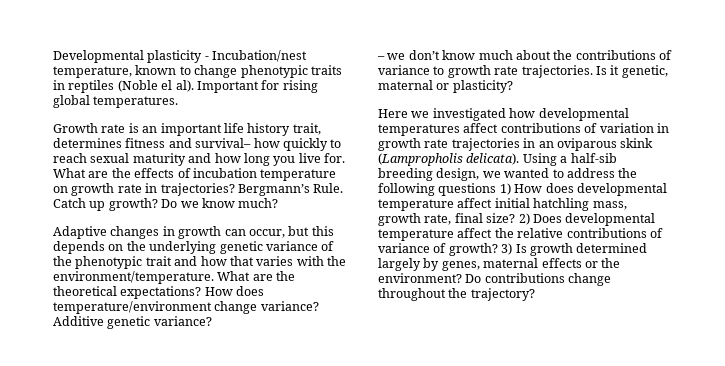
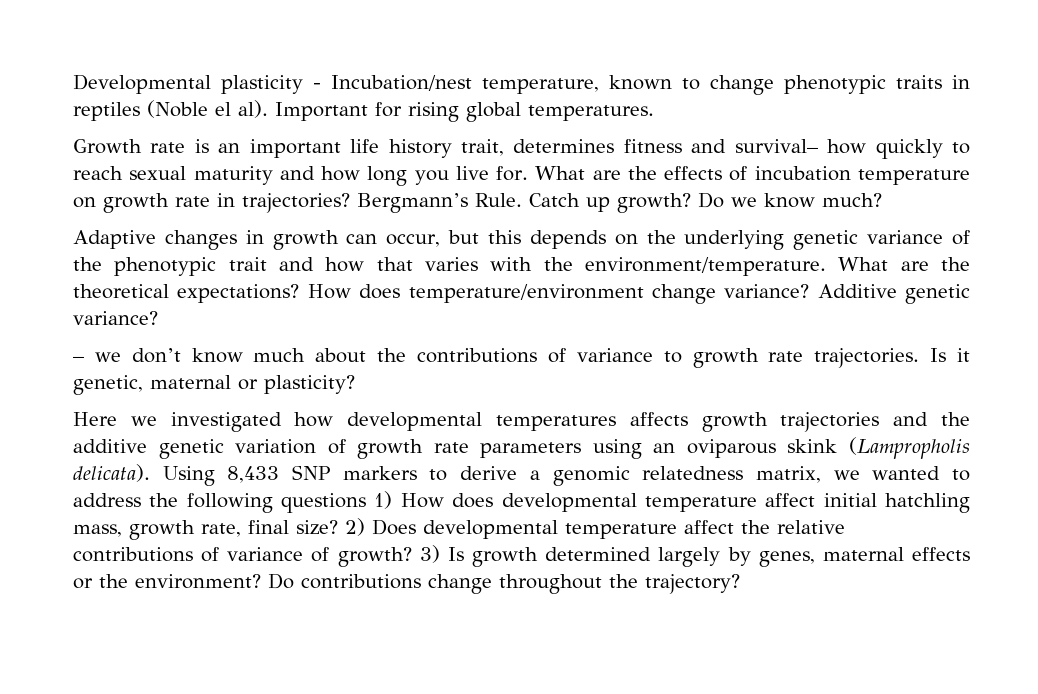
[463,123,669,133] [378,138,536,151] affect contributions of variation in growth rate trajectories in -> [629,412,970,432] [73,439,642,459] affects growth trajectories and the additive genetic variation of growth rate parameters using
[560,153,617,163] [378,168,480,181] a half-sib breeding design, -> [227,465,821,486] 8,433 SNP markers to derive a genomic relatedness matrix,

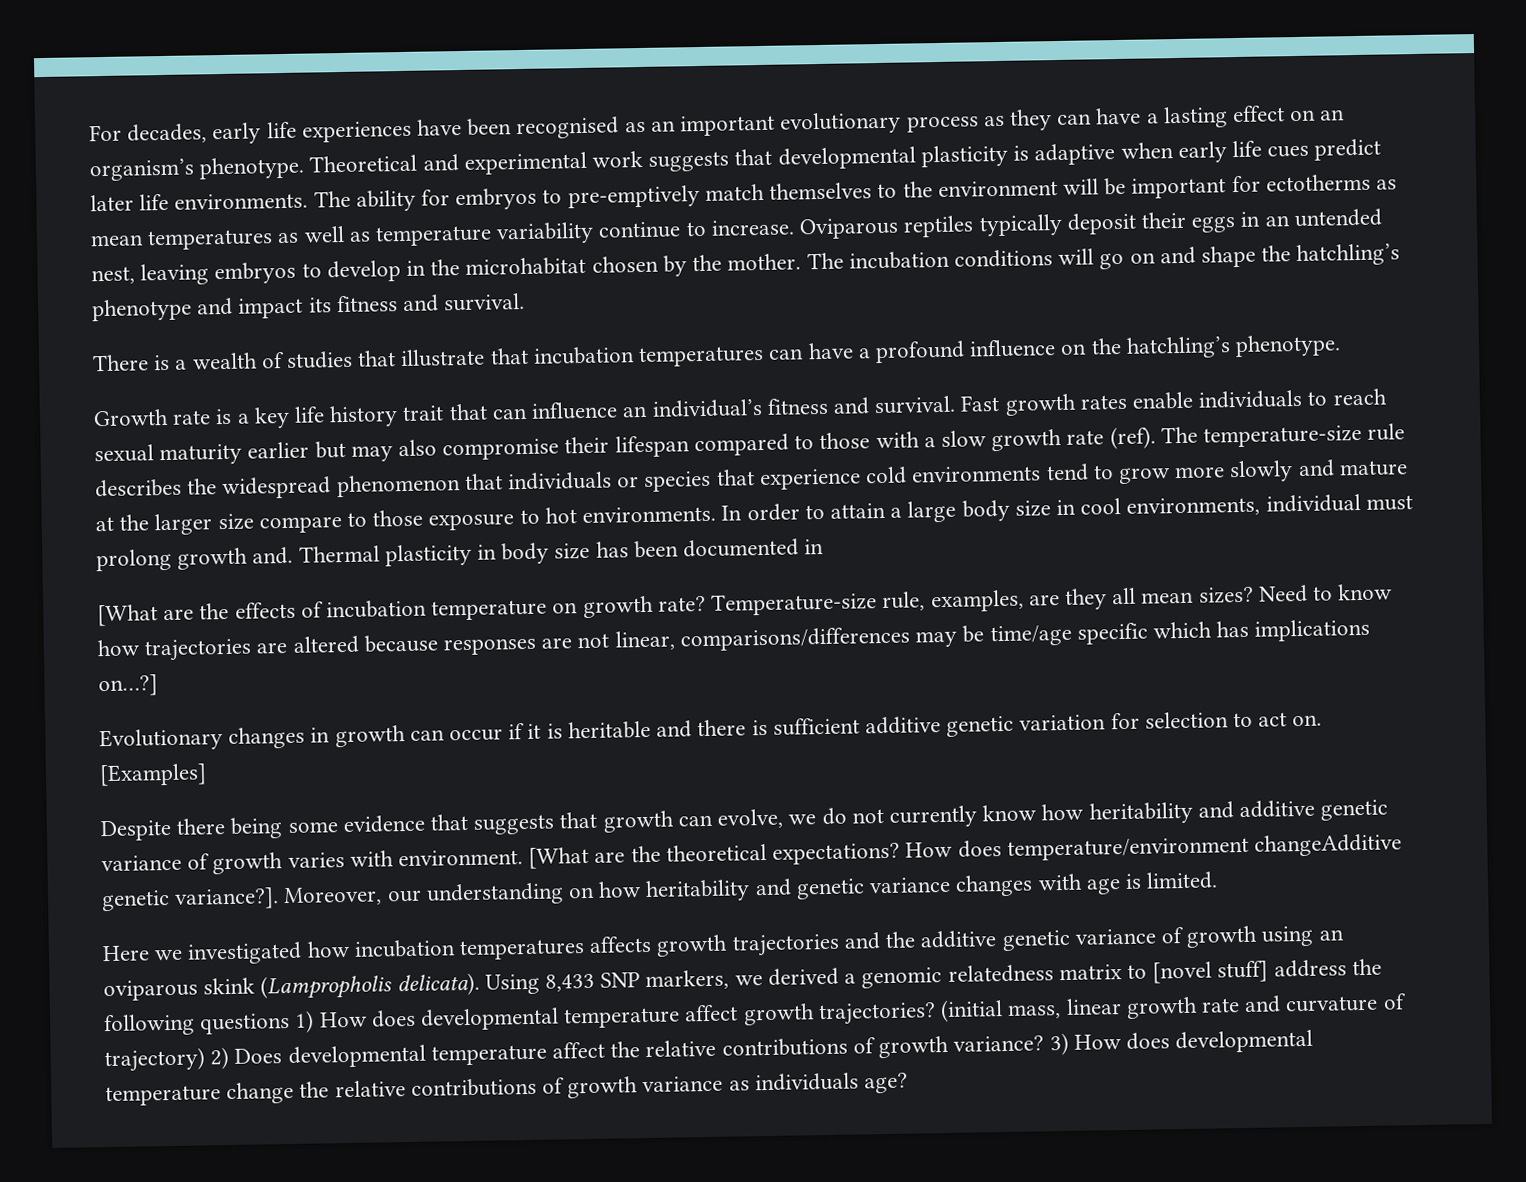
[73,74,970,95] [73,100,654,122] [73,139,971,159] [73,166,586,186] Developmental plasticity - Incubation/nest temperature, known to change phenotypic traits in reptiles (Noble el al). Important for rising global temperatures. // Growth rate is an important life history trait, determines fitness and survival– how quickly to reach sexual maturity and how long you live for. What -> [89,105,1346,145] [89,138,1382,182] [90,173,1397,212] [90,208,1382,251] [91,243,1401,286] [92,292,526,322] [92,334,1341,372] [93,388,1387,429] [94,423,1406,466] [95,459,1408,500] [95,493,1413,536] [96,538,825,572] [97,604,158,627] For decades, early life experiences have been recognised as an important evolutionary process as they can have a lasting effect on an organism’s phenotype. Theoretical and experimental work suggests that developmental plasticity is adaptive when early life cues predict later life environments. The ability for embryos to pre-emptively match themselves to the environment will be important for ectotherms as mean temperatures as well as temperature variability continue to increase. Oviparous reptiles typically deposit their eggs in an untended nest, leaving embryos to develop in the microhabitat chosen by the mother. The incubation conditions will go on and shape the hatchling’s phenotype and impact its fitness and survival. // There is a wealth of studies that illustrate that incubation temperatures can have a profound influence on the hatchling’s phenotype. // Growth rate is a key life history trait that can influence an individual’s fitness and survival. Fast growth rates enable individuals to reach sexual maturity earlier but may also compromise their lifespan compared to those with a slow growth rate (ref). The temperature-size rule describes the widespread phenomenon that individuals or species that experience cold environments tend to grow more slowly and mature at the larger size compare to those exposure to hot environments. In order to attain a large body size in cool environments, individual must prolong growth and. Thermal plasticity in body size has been documented in // [What
[175,192,882,213] [73,230,971,250] [73,257,889,276] rate in trajectories? Bergmann’s Rule. Catch up growth? Do we know much? // Adaptive changes in growth can occur, but this depends on the underlying genetic variance of the phenotypic trait and how that varies with the environment/temperature. What -> [657,583,1394,616] [97,618,1371,662] [98,674,158,697] [99,711,1323,752] [99,763,207,787] [100,799,1389,842] [101,846,590,875] rate? Temperature-size rule, examples, are they all mean sizes? Need to know how trajectories are altered because responses are not linear, comparisons/differences may be time/age specific which has implications on…?] // Evolutionary changes in growth can occur if it is heritable and there is sufficient additive genetic variation for selection to act on. [Examples] // Despite there being some evidence that suggests that growth can evolve, we do not currently know how heritability and additive genetic variance of growth varies with environment. [What
[651,284,970,304] [73,311,158,325] [73,348,971,368] [73,375,355,395] change variance? Additive genetic variance? // – we don’t know much about the contributions of variance to growth rate trajectories. Is it genetic, maternal or plasticity? -> [1253,833,1402,857] [101,871,1219,912] changeAdditive genetic variance?]. Moreover, our understanding on how heritability and genetic variance changes with age is limited.
[347,412,483,431] developmental -> [353,939,456,958] incubation
[235,439,582,459] variation of growth rate parameters -> [1074,925,1259,948] variance of growth
[342,466,971,486] markers to derive a genomic relatedness matrix, we wanted to -> [645,960,1269,991] markers, we derived a genomic relatedness matrix to [novel stuff]
[823,493,971,513] [73,520,338,540] initial hatchling mass, growth rate, final size? -> [742,993,1407,1026] [104,1047,205,1073] growth trajectories? (initial mass, linear growth rate and curvature of trajectory)
[227,545,970,567] [73,573,740,594] variance of growth? 3) Is growth determined largely by genes, maternal effects or the environment? Do contributions change throughout the trajectory? -> [878,1029,1314,1059] [105,1072,909,1107] growth variance? 3) How does developmental temperature change the relative contributions of growth variance as individuals age?

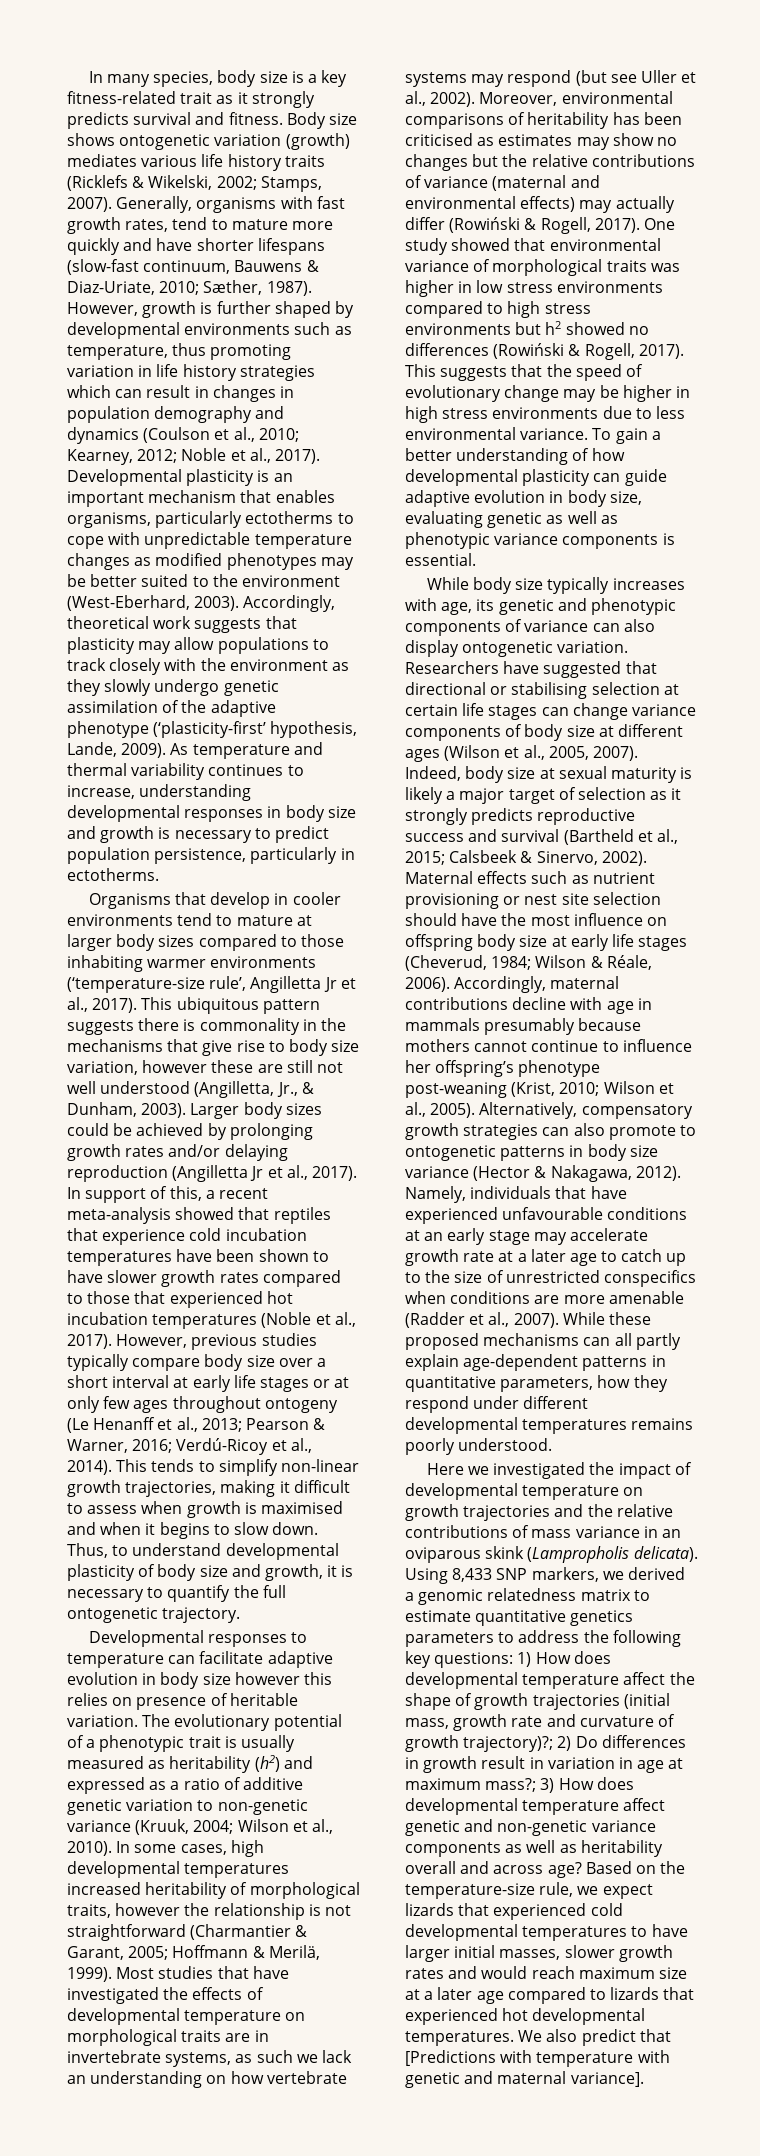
[89,105,1346,145] [89,138,1382,182] [90,173,1397,212] [90,208,1382,251] [91,243,1401,286] [92,292,526,322] [92,334,1341,372] [93,388,1387,429] [94,423,1406,466] [95,459,1408,500] [95,493,1413,536] [96,538,825,572] [97,583,1394,627] [97,618,1371,662] [98,674,158,697] [99,711,1323,752] [99,763,207,787] [100,799,1389,842] [101,833,1402,875] [101,871,1219,912] [102,925,1315,965] For decades, early life experiences have been recognised as an important evolutionary process as they can have a lasting effect on an organism’s phenotype. Theoretical and experimental work suggests that developmental plasticity is adaptive when early life cues predict later life environments. The ability for embryos to pre-emptively match themselves to the environment will be important for ectotherms as mean temperatures as well as temperature variability continue to increase. Oviparous reptiles typically deposit their eggs in an untended nest, leaving embryos to develop in the microhabitat chosen by the mother. The incubation conditions will go on and shape the hatchling’s phenotype and impact its fitness and survival. // There is a wealth of studies that illustrate that incubation temperatures can have a profound influence on the hatchling’s phenotype. // Growth rate is a key life history trait that can influence an individual’s fitness and survival. Fast growth rates enable individuals to reach sexual maturity earlier but may also compromise their lifespan compared to those with a slow growth rate (ref). The temperature-size rule describes the widespread phenomenon that individuals or species that experience cold environments tend to grow more slowly and mature at the larger size compare to those exposure to hot environments. In order to attain a large body size in cool environments, individual must prolong growth and. Thermal plasticity in body size has been documented in // [What are the effects of incubation temperature on growth rate? Temperature-size rule, examples, are they all mean sizes? Need to know how trajectories are altered because responses are not linear, comparisons/differences may be time/age specific which has implications on…?] // Evolutionary changes in growth can occur if it is heritable and there is sufficient additive genetic variation for selection to act on. [Examples] // Despite there being some evidence that suggests that growth can evolve, we do not currently know how heritability and additive genetic variance of growth varies with environment. [What are the theoretical expectations? How does temperature/environment changeAdditive genetic variance?]. Moreover, our understanding on how heritability and genetic variance changes with age is limited. // Here we investigated how incubation temperatures affects growth trajectories and the additive genetic variance of growth using -> [88,70,348,87] [67,91,315,108] [67,112,357,129] [67,133,350,150] [67,154,325,171] [67,175,322,192] [67,196,345,213] [67,217,333,234] [67,238,325,255] [67,259,319,275] [67,280,312,296] [67,301,354,318] [67,322,352,339] [67,343,292,360] [67,364,315,381] [67,385,294,402] [67,406,285,423] [67,427,299,444] [67,448,320,465] [67,469,293,486] [67,490,335,507] [67,511,354,528] [67,532,352,549] [67,553,354,570] [67,574,340,587] [67,595,336,612] [67,616,297,633] [67,637,329,654] [67,658,349,675] [67,679,279,696] [67,700,276,717] [67,721,358,738] [67,742,323,759] [67,763,304,780] [67,784,252,801] [67,805,356,822] [67,826,329,843] [67,847,355,864] [67,868,159,881] [88,892,341,909] [67,913,312,926] [67,934,344,951] [67,955,317,972] [67,976,356,993] [67,997,320,1014] [67,1018,346,1035] [67,1039,360,1056] [67,1060,343,1075] [67,1081,314,1098] [67,1102,322,1119] [67,1123,313,1140] [67,1144,288,1161] [67,1165,357,1182] [67,1186,268,1203] [67,1207,331,1224] [67,1228,307,1245] [67,1249,329,1266] [67,1270,341,1287] [67,1291,293,1308] [67,1312,356,1329] [67,1333,317,1350] [67,1354,326,1371] [67,1375,350,1392] [67,1396,338,1413] [67,1417,326,1433] [67,1438,312,1455] [67,1459,359,1476] [67,1480,350,1497] [67,1501,343,1518] [67,1522,319,1539] [67,1543,339,1560] [67,1564,354,1581] [67,1585,286,1602] [67,1607,241,1623] [88,1630,308,1647] [67,1651,333,1668] [67,1672,332,1689] [67,1693,298,1710] [67,1714,342,1731] [67,1735,295,1752] [67,1755,313,1773] [67,1777,303,1794] [67,1799,308,1815] [67,1819,333,1835] [67,1840,264,1857] [67,1861,290,1878] [67,1882,360,1899] [67,1903,351,1920] [67,1924,308,1941] [67,1945,320,1960] [67,1966,289,1982] [67,1987,264,2004] [67,2008,306,2025] [67,2029,269,2046] [67,2050,352,2067] [67,2071,347,2088] [405,70,697,87] [405,91,673,107] [405,112,682,129] [405,133,677,150] [405,154,695,171] [405,175,600,191] [405,196,675,213] [405,217,675,234] [405,238,661,255] [405,259,680,276] [405,280,663,297] [405,301,591,318] [405,321,649,335] [405,343,684,360] [405,364,643,381] [405,385,690,402] [405,406,685,423] [405,427,661,444] [405,448,625,465] [405,469,667,486] [405,490,642,507] [405,511,618,528] [405,532,675,549] [405,553,476,566] [426,577,685,594] [405,598,676,615] [405,619,655,636] [405,640,629,657] [405,661,657,678] [405,682,679,699] [405,703,696,720] [405,724,683,741] [405,745,638,762] [405,766,693,783] [405,787,682,804] [405,808,636,825] [405,829,678,845] [405,850,647,866] [405,871,655,884] [405,892,661,909] [405,913,667,926] [405,934,688,951] [405,955,652,971] [405,976,620,993] [405,997,652,1014] [405,1018,642,1035] [405,1039,692,1052] [405,1060,601,1077] [405,1081,674,1098] [405,1102,693,1119] [405,1123,696,1140] [405,1144,658,1161] [405,1165,681,1182] [405,1186,627,1203] [405,1207,688,1224] [405,1228,648,1245] [405,1249,687,1266] [405,1270,696,1287] [405,1291,684,1304] [405,1312,651,1328] [405,1333,681,1350] [405,1354,666,1371] [405,1375,668,1392] [405,1396,589,1413] [405,1417,694,1434] [405,1438,553,1455] [426,1462,692,1479] [405,1483,644,1500] [405,1504,673,1521] [405,1525,658,1538] In many species, body size is a key fitness-related trait as it strongly predicts survival and fitness. Body size shows ontogenetic variation (growth) mediates various life history traits (Ricklefs & Wikelski, 2002; Stamps, 2007). Generally, organisms with fast growth rates, tend to mature more quickly and have shorter lifespans (slow-fast continuum, Bauwens & Diaz-Uriate, 2010; Sæther, 1987). However, growth is further shaped by developmental environments such as temperature, thus promoting variation in life history strategies which can result in changes in population demography and dynamics (Coulson et al., 2010; Kearney, 2012; Noble et al., 2017). Developmental plasticity is an important mechanism that enables organisms, particularly ectotherms to cope with unpredictable temperature changes as modified phenotypes may be better suited to the environment (West-Eberhard, 2003). Accordingly, theoretical work suggests that plasticity may allow populations to track closely with the environment as they slowly undergo genetic assimilation of the adaptive phenotype (‘plasticity-first’ hypothesis, Lande, 2009). As temperature and thermal variability continues to increase, understanding developmental responses in body size and growth is necessary to predict population persistence, particularly in ectotherms. // Organisms that develop in cooler environments tend to mature at larger body sizes compared to those inhabiting warmer environments (‘temperature-size rule’, Angilletta Jr et al., 2017). This ubiquitous pattern suggests there is commonality in the mechanisms that give rise to body size variation, however these are still not well understood (Angilletta, Jr., & Dunham, 2003). Larger body sizes could be achieved by prolonging growth rates and/or delaying reproduction (Angilletta Jr et al., 2017). In support of this, a recent meta-analysis showed that reptiles that experience cold incubation temperatures have been shown to have slower growth rates compared to those that experienced hot incubation temperatures (Noble et al., 2017). However, previous studies typically compare body size over a short interval at early life stages or at only few ages throughout ontogeny (Le Henanff et al., 2013; Pearson & Warner, 2016; Verdú‐Ricoy et al., 2014). This tends to simplify non-linear growth trajectories, making it difficult to assess when growth is maximised and when it begins to slow down. Thus, to understand developmental plasticity of body size and growth, it is necessary to quantify the full ontogenetic trajectory. // Developmental responses to temperature can facilitate adaptive evolution in body size however this relies on presence of heritable variation. The evolutionary potential of a phenotypic trait is usually measured as heritability (h2) and expressed as a ratio of additive genetic variation to non-genetic variance (Kruuk, 2004; Wilson et al., 2010). In some cases, high developmental temperatures increased heritability of morphological traits, however the relationship is not straightforward (Charmantier & Garant, 2005; Hoffmann & Merilä, 1999). Most studies that have investigated the effects of developmental temperature on morphological traits are in invertebrate systems, as such we lack an understanding on how vertebrate systems may respond (but see Uller et al., 2002). Moreover, environmental comparisons of heritability has been criticised as estimates may show no changes but the relative contributions of variance (maternal and environmental effects) may actually differ (Rowiński & Rogell, 2017). One study showed that environmental variance of morphological traits was higher in low stress environments compared to high stress environments but h2 showed no differences (Rowiński & Rogell, 2017). This suggests that the speed of evolutionary change may be higher in high stress environments due to less environmental variance. To gain a better understanding of how developmental plasticity can guide adaptive evolution in body size, evaluating genetic as well as phenotypic variance components is essential. // While body size typically increases with age, its genetic and phenotypic components of variance can also display ontogenetic variation. Researchers have suggested that directional or stabilising selection at certain life stages can change variance components of body size at different ages (Wilson et al., 2005, 2007). Indeed, body size at sexual maturity is likely a major target of selection as it strongly predicts reproductive success and survival (Bartheld et al., 2015; Calsbeek & Sinervo, 2002). Maternal effects such as nutrient provisioning or nest site selection should have the most influence on offspring body size at early life stages (Cheverud, 1984; Wilson & Réale, 2006). Accordingly, maternal contributions decline with age in mammals presumably because mothers cannot continue to influence her offspring’s phenotype post-weaning (Krist, 2010; Wilson et al., 2005). Alternatively, compensatory growth strategies can also promote to ontogenetic patterns in body size variance (Hector & Nakagawa, 2012). Namely, individuals that have experienced unfavourable conditions at an early stage may accelerate growth rate at a later age to catch up to the size of unrestricted conspecifics when conditions are more amenable (Radder et al., 2007). While these proposed mechanisms can all partly explain age-dependent patterns in quantitative parameters, how they respond under different developmental temperatures remains poorly understood. // Here we investigated the impact of developmental temperature on growth trajectories and the relative contributions of mass variance in
[1152,960,1269,984] [novel stuff] -> [405,1610,634,1626] [405,1632,515,1647] estimate quantitative genetics parameters to
[200,1012,291,1035] questions -> [405,1651,514,1668] key questions:
[742,1002,936,1026] growth trajectories? -> [669,1672,695,1685] [405,1693,620,1710] the shape of growth trajectories
[1065,998,1122,1015] linear -> (449, 1723) none
[104,1035,1045,1073] trajectory) 2) Does developmental temperature affect the relative contributions of growth variance? -> [405,1735,686,1752] [405,1756,684,1773] [405,1778,537,1792] growth trajectory)?; 2) Do differences in growth result in variation in age at maximum mass?;
[226,1072,909,1105] change the relative contributions of growth variance as individuals age? -> [623,1798,666,1811] [405,1819,656,1836] [405,1840,663,1857] [405,1861,686,1878] [405,1882,653,1899] [405,1903,623,1920] [405,1924,688,1941] [405,1945,673,1962] [405,1966,687,1979] [405,1987,695,2004] [405,2008,646,2025] [405,2029,671,2046] [405,2050,670,2067] [405,2071,644,2088] affect genetic and non-genetic variance components as well as heritability overall and across age? Based on the temperature-size rule, we expect lizards that experienced cold developmental temperatures to have larger initial masses, slower growth rates and would reach maximum size at a later age compared to lizards that experienced hot developmental temperatures. We also predict that [Predictions with temperature with genetic and maternal variance].

